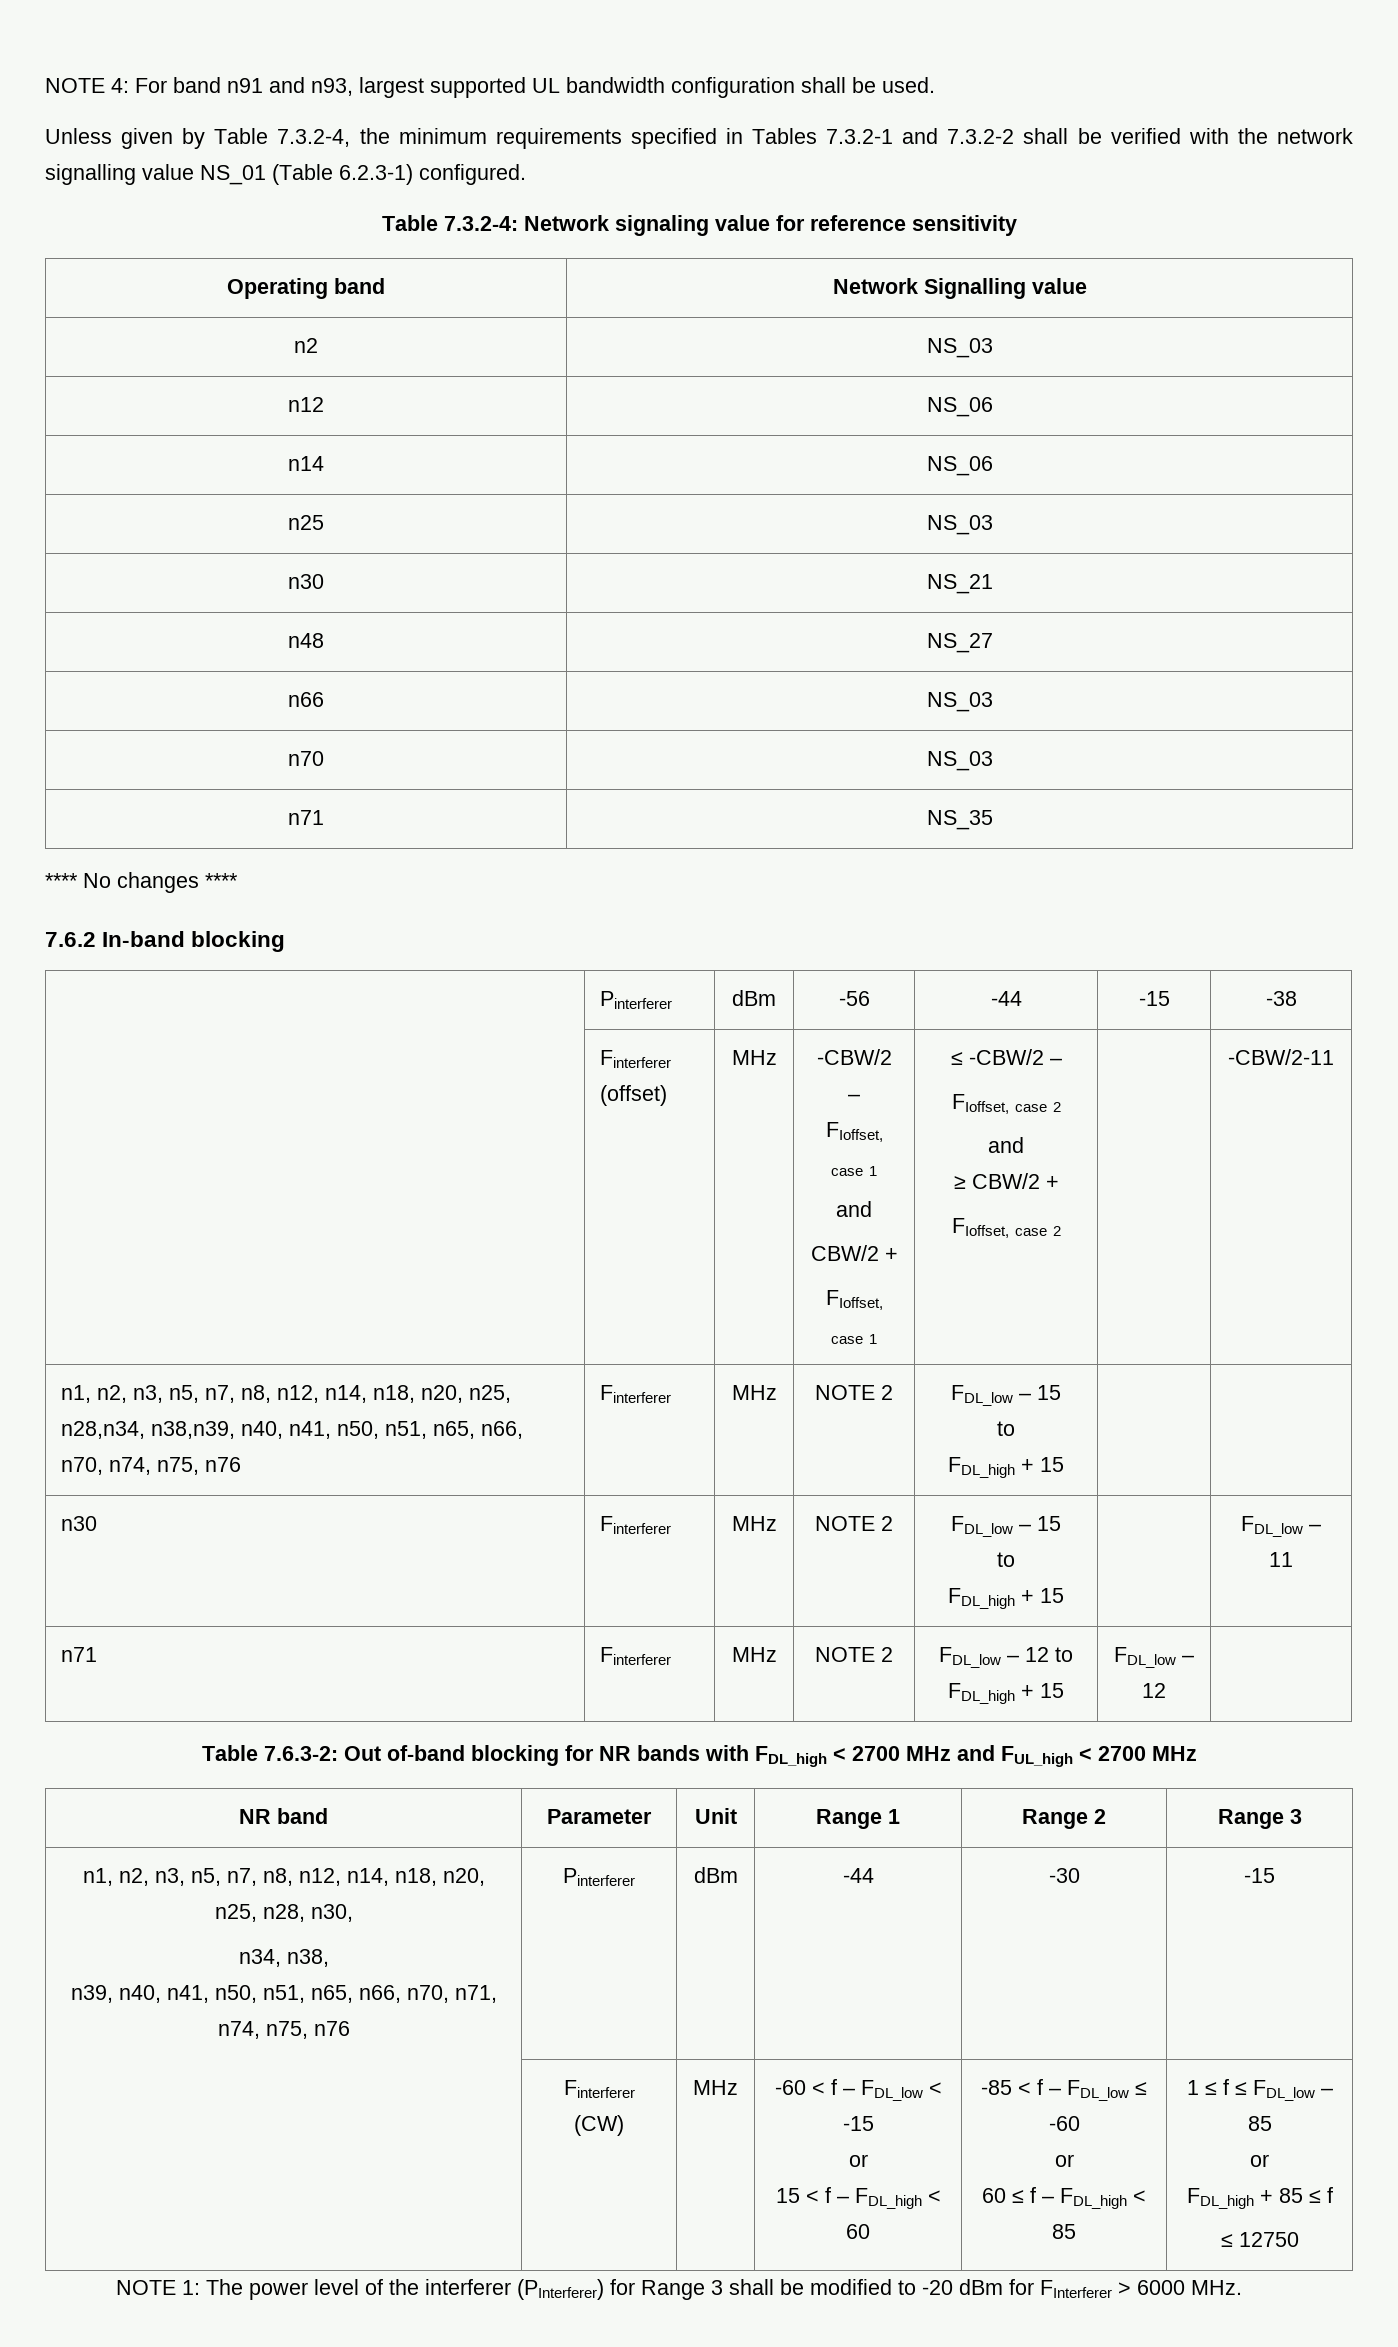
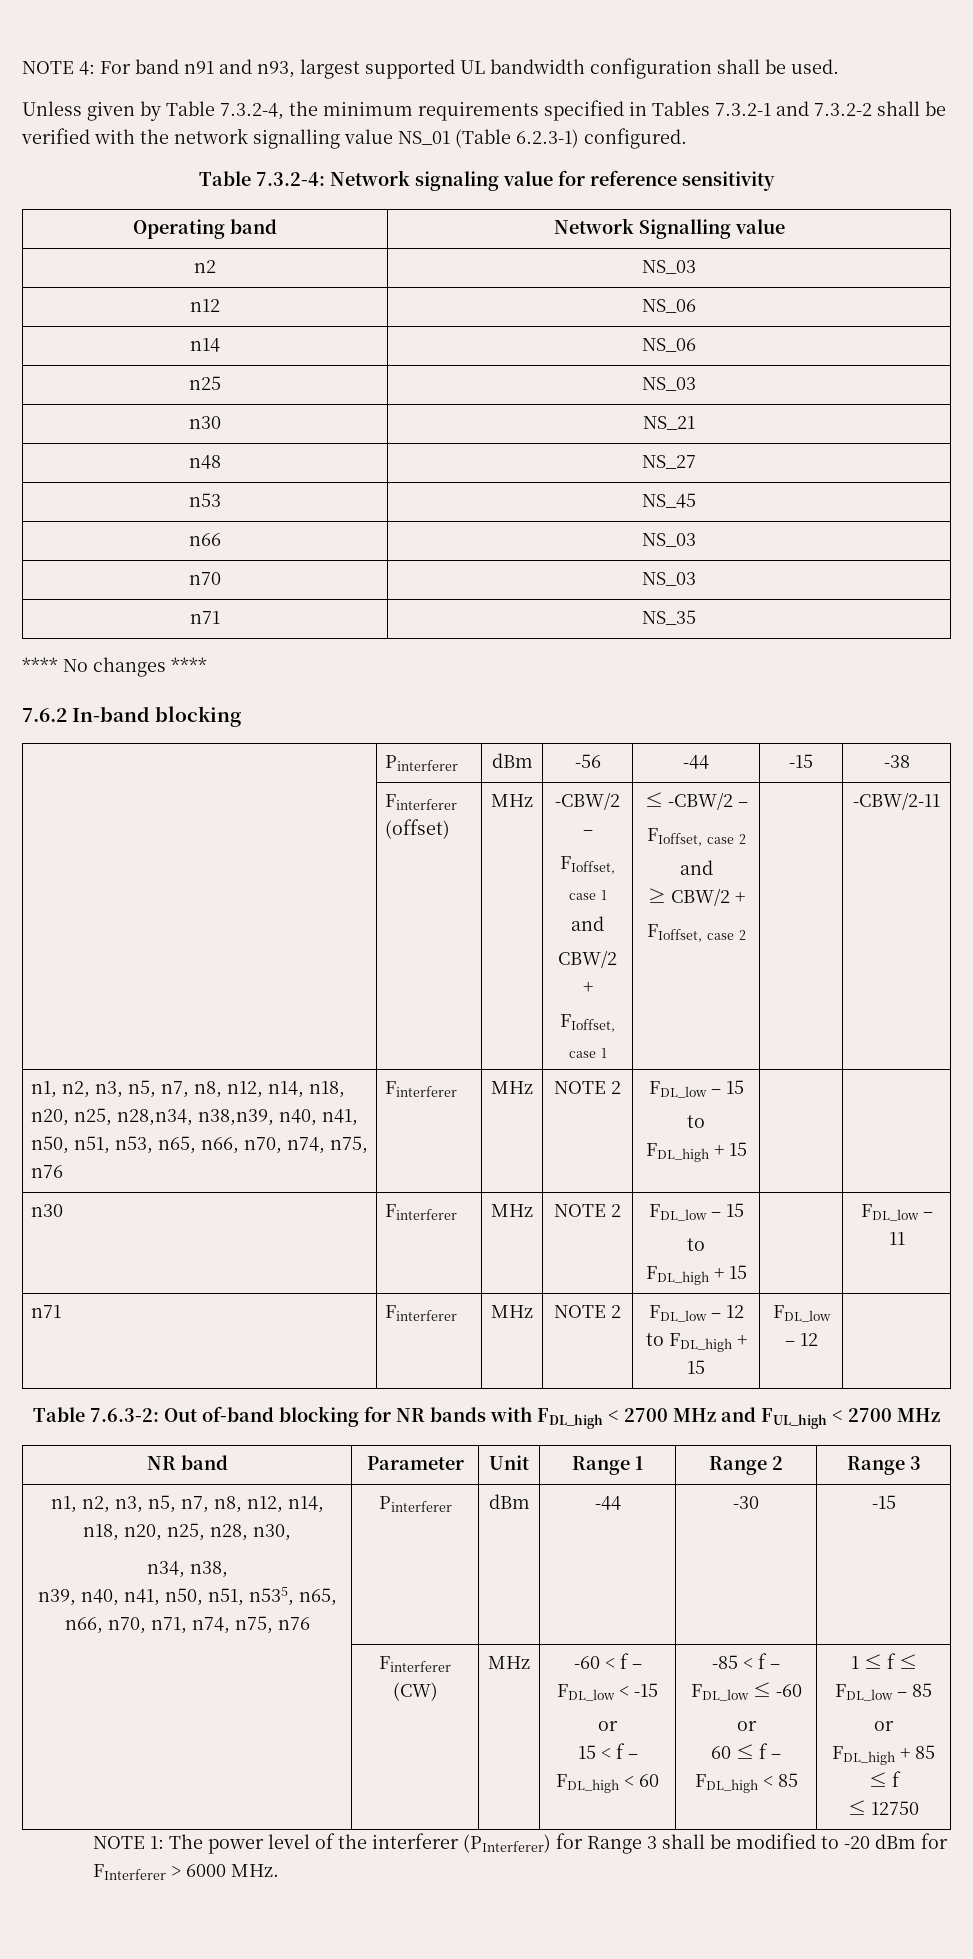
(993, 643) none -> [189,493,221,507] [642,493,697,508] // n53 | NS_45
(428, 1430) none -> [114,1136,153,1154] n53,
(305, 1994) none -> [248,1587,294,1606] n535,

